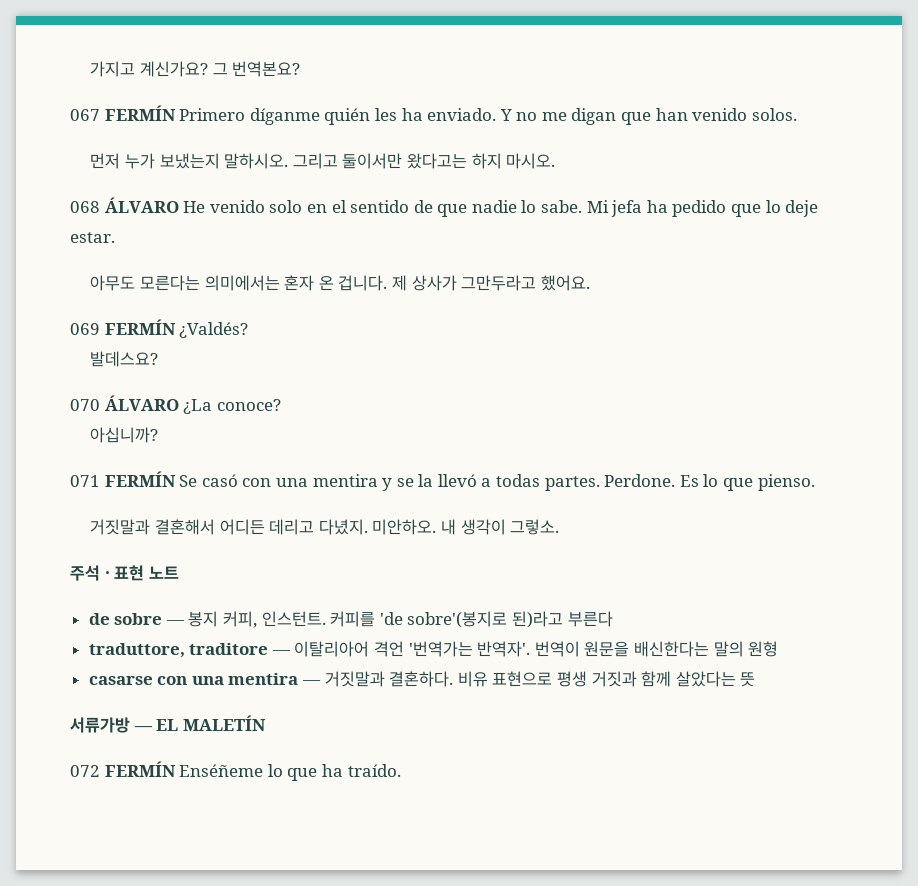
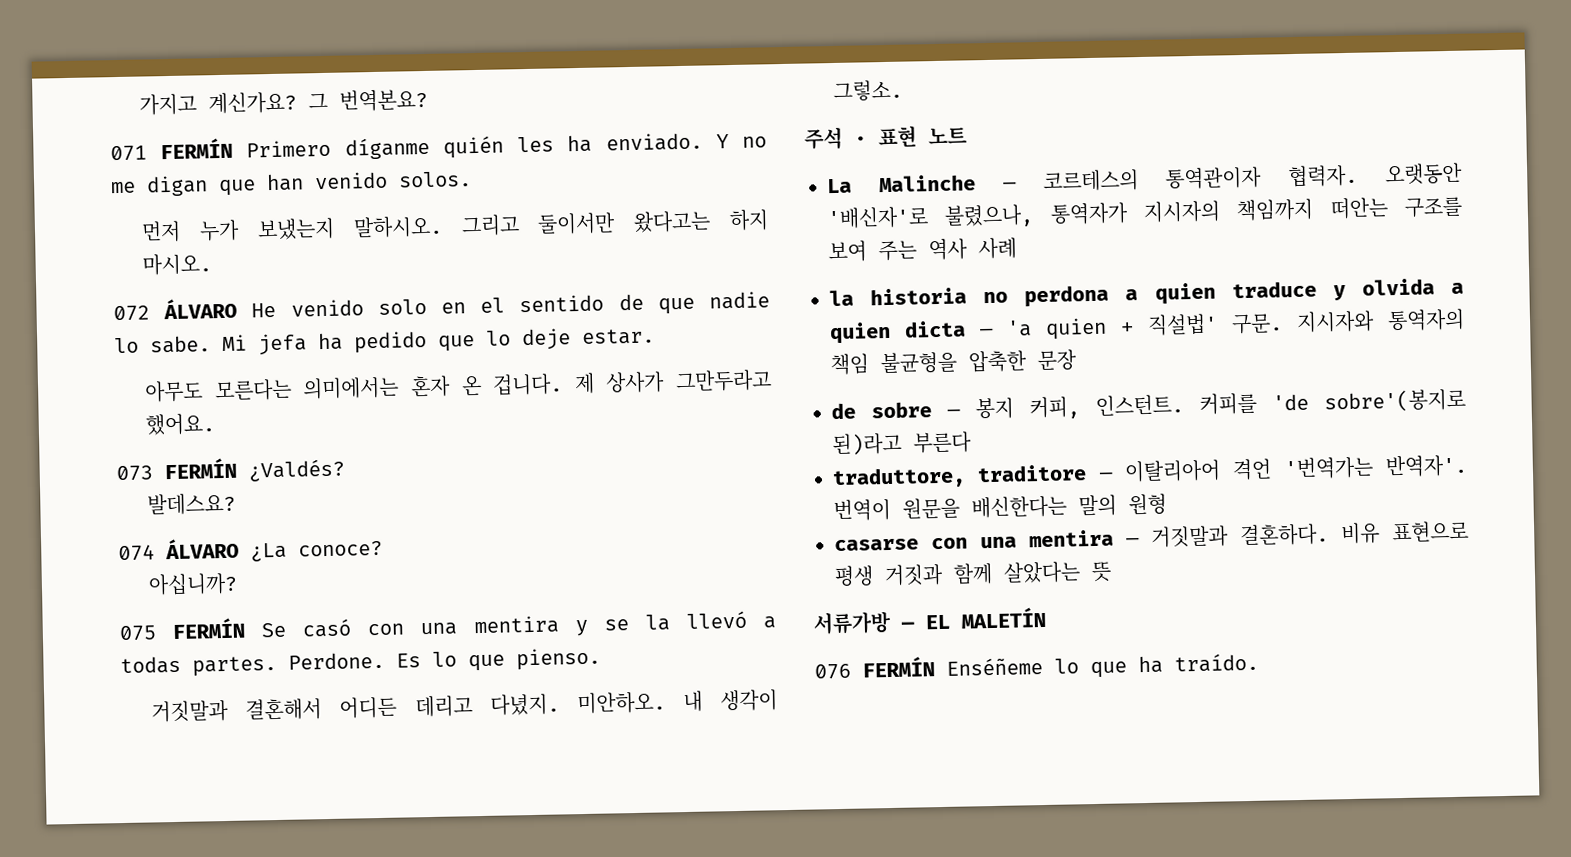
[70,109,100,121] 067 -> [110,145,147,162] 071
[70,201,100,213] 068 -> [113,305,150,322] 072
[70,323,100,335] 069 -> [116,465,153,482] 073
[70,399,100,411] 070 -> [118,544,155,562] 074
[70,475,100,487] 071 -> [119,625,157,642] 075
(179, 572) none -> [827,162,1463,194] [827,196,1462,230] [828,237,1017,263] [829,278,1464,308] [829,308,1465,345] [830,349,1077,376] // La Malinche — 코르테스의 통역관이자 협력자. 오랫동안 '배신자'로 불렸으나, 통역자가 지시자의 책임까지 떠안는 구조를 보여 주는 역사 사례 // la historia no perdona a quien traduce y olvida a quien dicta — 'a quien + 직설법' 구문. 지시자와 통역자의 책임 불균형을 압축한 문장
[70,765,100,777] 072 -> [814,663,851,680] 076

